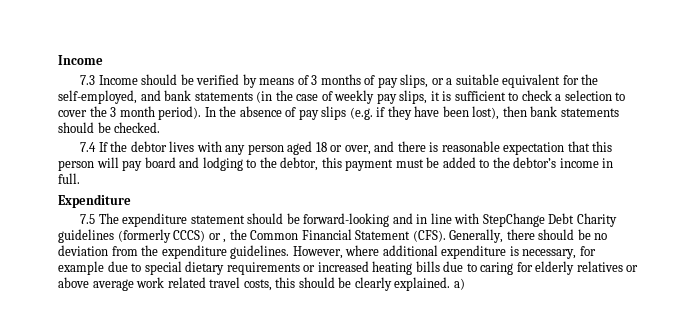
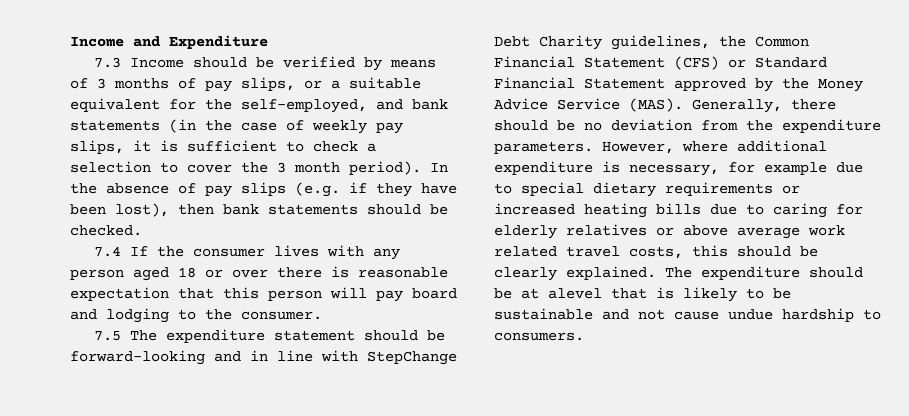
[58,55,103,65] Income -> [70,35,268,49] Income and Expenditure
[130,141,167,152] debtor -> [192,248,265,257] consumer
[344,141,395,155] over, and -> [232,269,268,278] over
[280,157,614,171] [58,173,80,184] [58,194,131,208] debtor, this payment must be added to the debtor’s income in full. // Expenditure -> [241,311,322,320] consumer.
[58,229,446,243] guidelines (formerly CCCS) or , the Common Financial Statement (CFS). -> [611,35,809,50] [494,56,827,70] [494,77,863,92] [494,98,683,112] guidelines, the Common Financial Statement (CFS) or Standard Financial Statement approved by the Money Advice Service (MAS).
[230,245,290,259] guidelines. -> [494,141,593,154] parameters.
[453,278,465,290] a) -> [665,266,863,280] [494,287,791,302] [494,308,881,322] [494,332,584,341] The expenditure should be at alevel that is likely to be sustainable and not cause undue hardship to consumers.

